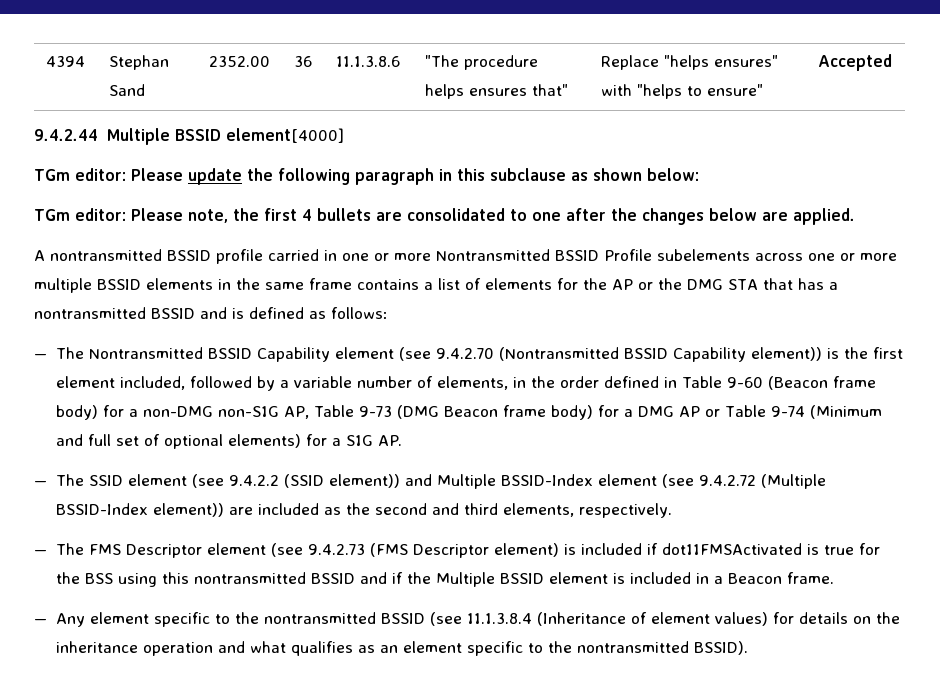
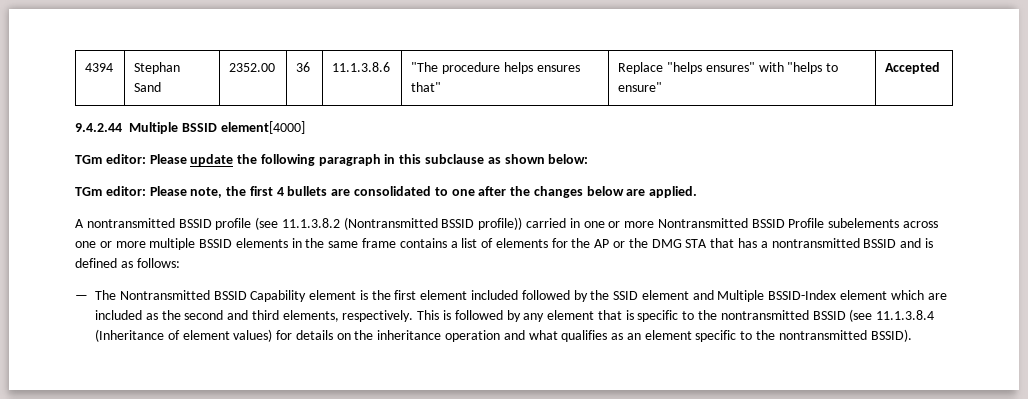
(263, 256) none -> [255,217,523,230] (see 11.1.3.8.2 (Nontransmitted BSSID profile))
[398,347,822,362] (see 9.4.2.70 (Nontransmitted BSSID Capability element)) -> (357, 295) none
[119,376,877,391] [55,405,883,420] [55,434,403,449] [34,474,826,489] [55,503,224,517] included, followed by a variable number of elements, in the order defined in Table 9-60 (Beacon frame body) for a non-DMG non-S1G AP, Table 9-73 (DMG Beacon frame body) for a DMG AP or Table 9-74 (Minimum and full set of optional elements) for a S1G AP. // — The SSID element (see 9.4.2.2 (SSID element)) and Multiple BSSID-Index element (see 9.4.2.72 (Multiple BSSID-Index element)) -> [471,290,924,302] included followed by the SSID element and Multiple BSSID-Index element which
[34,543,880,558] [55,572,834,587] [34,612,149,627] // — The FMS Descriptor element (see 9.4.2.73 (FMS Descriptor element) is included if dot11FMSActivated is true for the BSS using this nontransmitted BSSID and if the Multiple BSSID element is included in a Beacon frame. // — Any element -> [417,310,634,322] This is followed by any element that is

